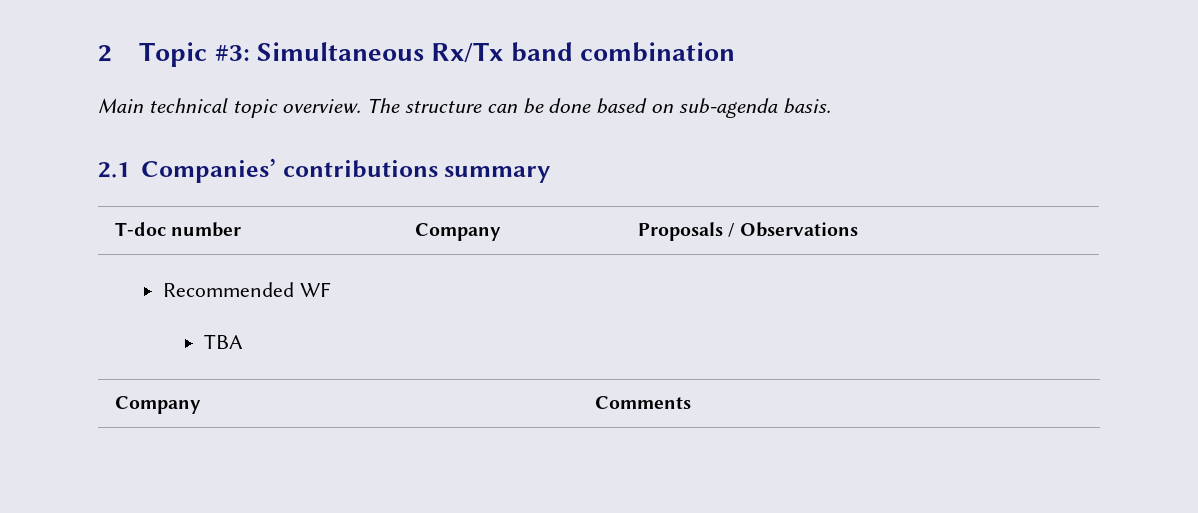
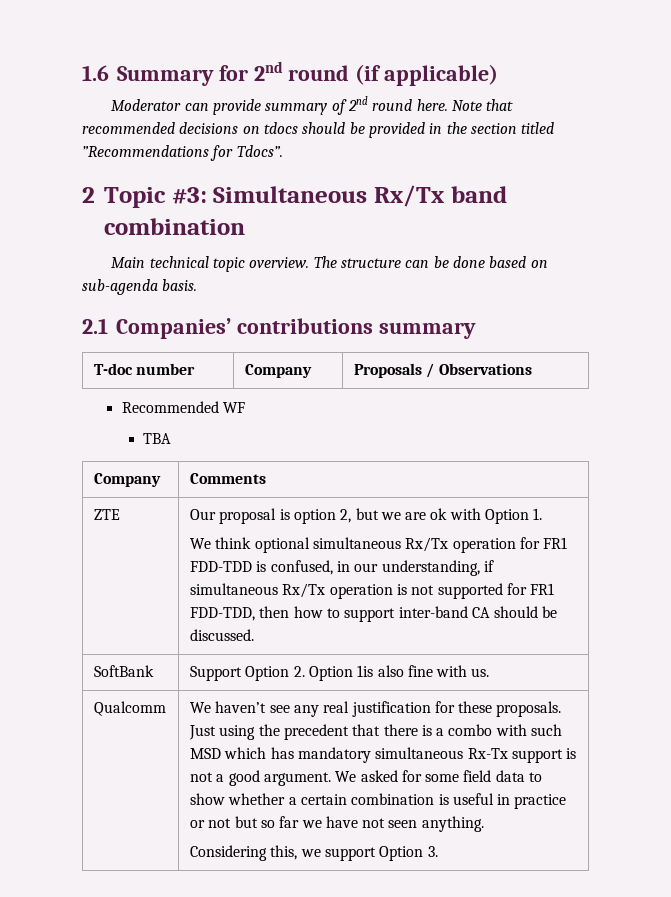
(98, 53) none -> [82,61,499,86] [111,96,514,115] [82,122,555,138] [82,145,283,161] 1.6 Summary for 2nd round (if applicable) // Moderator can provide summary of 2nd round here. Note that recommended decisions on tdocs should be provided in the section titled ”Recommendations for Tdocs”. //
(691, 402) none -> [93,509,120,520] [189,508,543,524] [189,537,568,553] [189,560,494,576] [189,583,555,599] [189,606,558,622] [189,629,254,641] [93,665,154,677] [189,665,490,681] [93,701,166,716] [189,701,562,717] [188,724,563,740] [189,747,577,763] [189,770,543,786] [189,793,567,809] [189,816,484,832] [189,845,438,861] // ZTE | Our proposal is option 2, but we are ok with Option 1. // We think optional simultaneous Rx/Tx operation for FR1 FDD-TDD is confused, in our understanding, if simultaneous Rx/Tx operation is not supported for FR1 FDD-TDD, then how to support inter-band CA should be discussed. // SoftBank | Support Option 2. Option 1is also fine with us. // Qualcomm | We haven’t see any real justification for these proposals. Just using the precedent that there is a combo with such MSD which has mandatory simultaneous Rx-Tx support is not a good argument. We asked for some field data to show whether a certain combination is useful in practice or not but so far we have not seen anything. // Considering this, we support Option 3.

